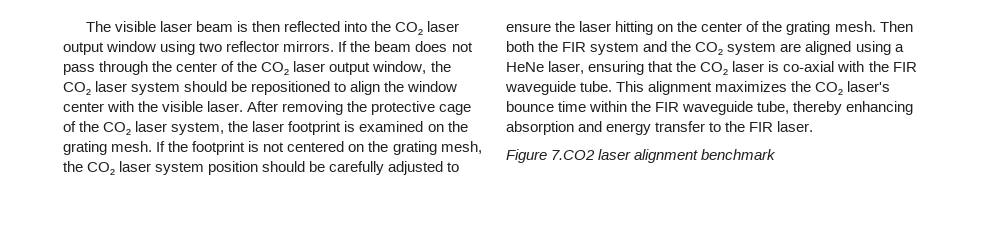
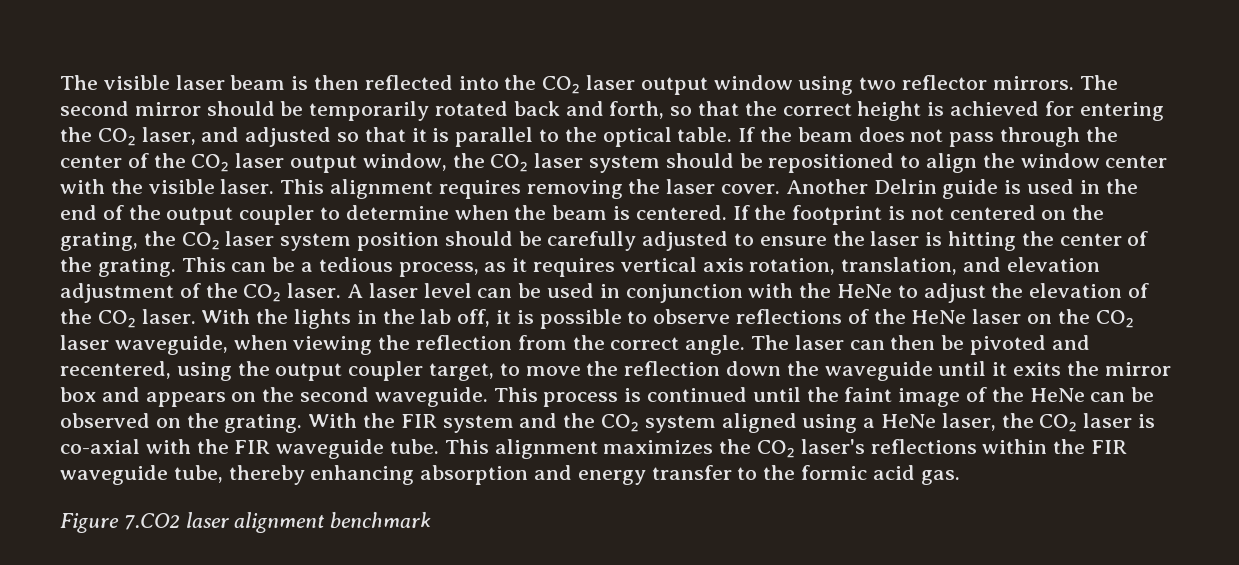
(335, 46) none -> [1079,75,1118,90] [60,101,1164,121] [60,127,733,147] The second mirror should be temporarily rotated back and forth, so that the correct height is achieved for entering the CO₂ laser, and adjusted so that it is parallel to the optical table.
[247,101,472,115] [63,121,468,135] [63,141,153,155] After removing the protective cage of the CO₂ laser system, the laser footprint is examined on the grating mesh. -> [280,179,1138,199] [60,205,727,225] This alignment requires removing the laser cover. Another Delrin guide is used in the end of the output coupler to determine when the beam is centered.
[392,141,482,155] grating mesh, -> [60,232,138,251] grating,
[615,21,913,35] [506,41,534,52] hitting on the center of the grating mesh. Then both -> [925,231,1149,251] [60,257,1100,277] [60,283,1150,303] [60,309,1134,329] [60,335,1090,355] [60,361,1171,381] [60,387,1155,407] [60,413,358,433] is hitting the center of the grating. This can be a tedious process, as it requires vertical axis rotation, translation, and elevation adjustment of the CO₂ laser. A laser level can be used in conjunction with the HeNe to adjust the elevation of the CO₂ laser. With the lights in the lab off, it is possible to observe reflections of the HeNe laser on the CO₂ laser waveguide, when viewing the reflection from the correct angle. The laser can then be pivoted and recentered, using the output coupler target, to move the reflection down the waveguide until it exits the mirror box and appears on the second waveguide. This process is continued until the faint image of the HeNe can be observed on the grating. With
[780,43,802,52] are -> (716, 424) none
[588,61,674,75] ensuring that -> (996, 422) none
[506,101,587,112] bounce time -> [870,439,977,454] reflections
[749,121,814,132] FIR laser. -> [801,465,960,485] formic acid gas.

